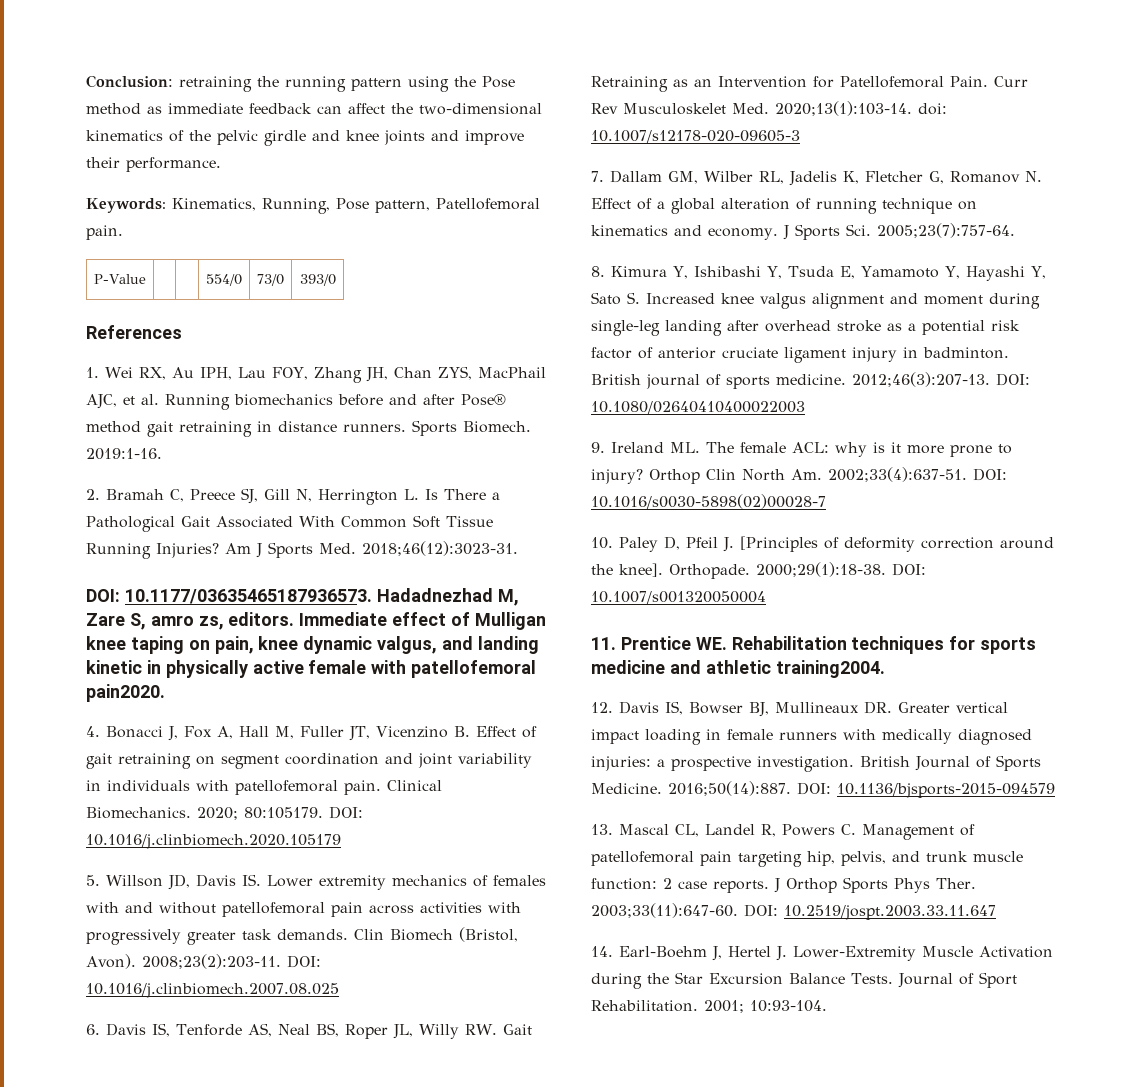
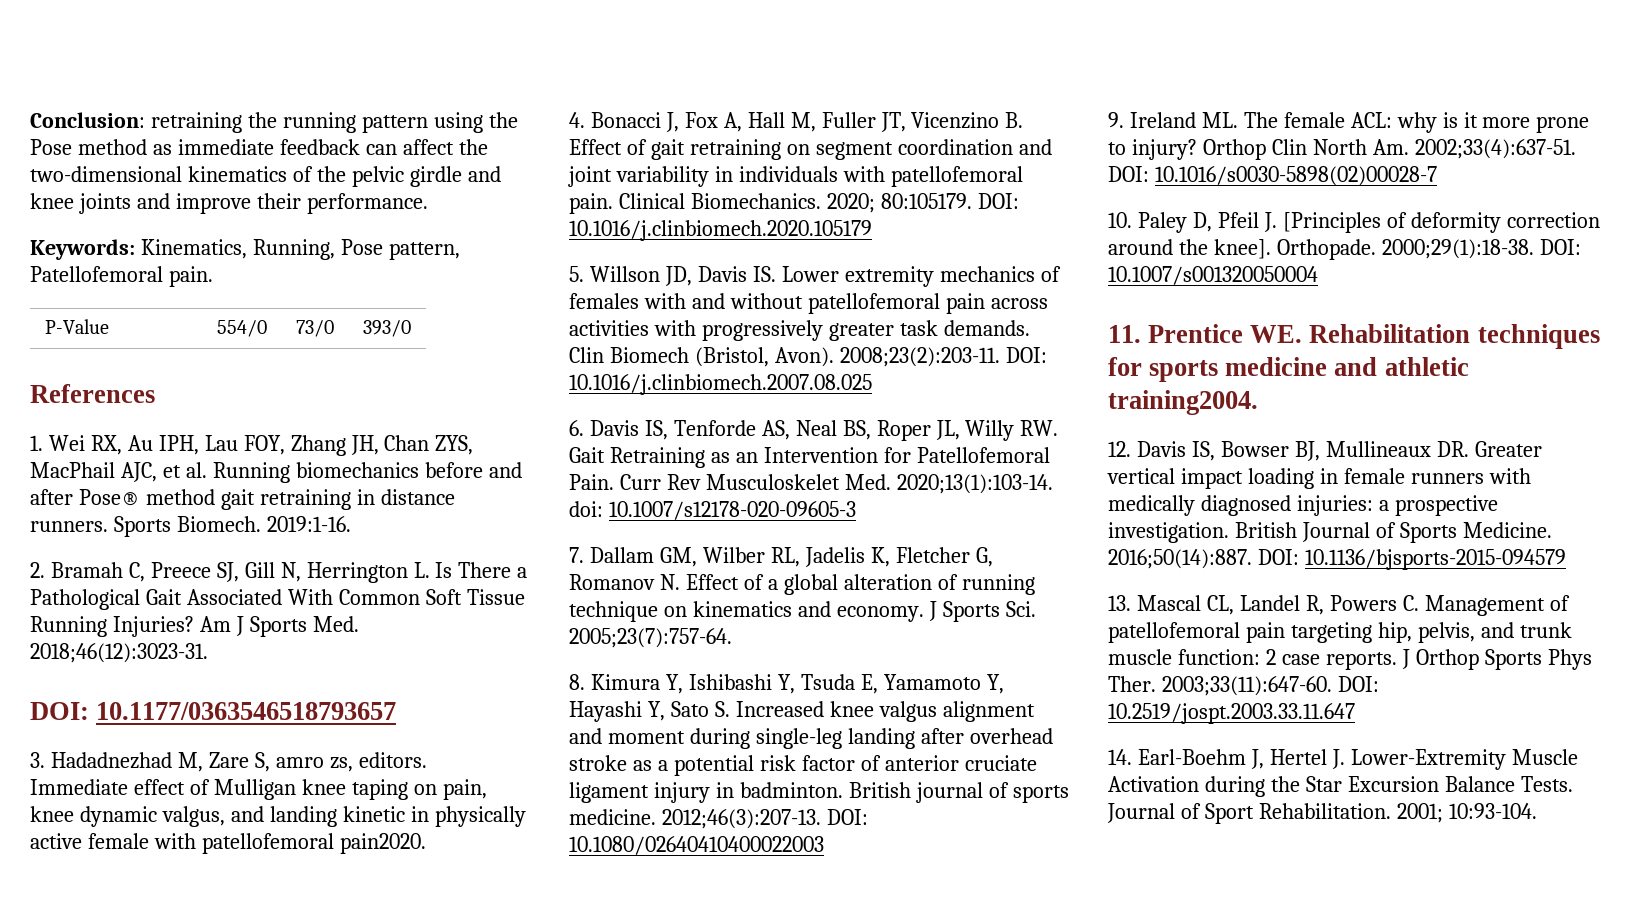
[124,589,372,604] 10.1177/03635465187936573. -> [96,702,397,720] [30,752,45,768] 10.1177/0363546518793657 // 3.

